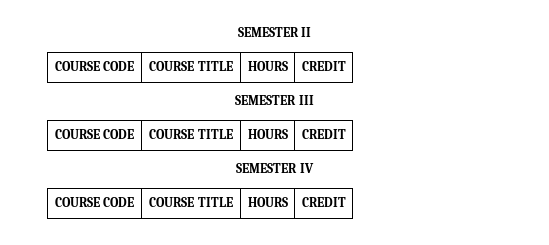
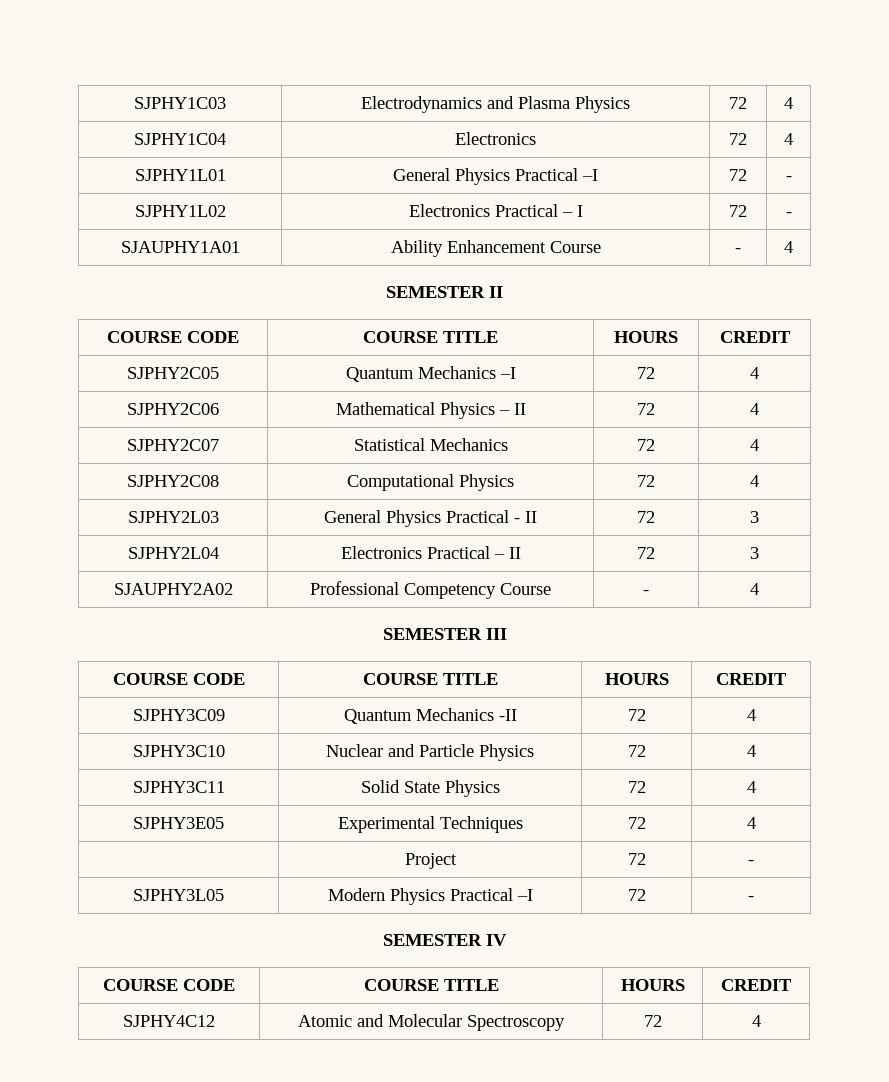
(237, 32) none -> [134,97,226,109] [360,96,630,113] [729,97,747,109] [784,97,793,109] [134,133,226,145] [454,132,536,145] [729,133,747,145] [784,133,793,145] [134,169,226,181] [392,168,598,185] [729,169,747,181] [785,176,792,181] [134,205,226,217] [408,204,583,217] [729,205,747,217] [785,212,792,217] [120,241,240,253] [390,240,601,257] [735,248,741,253] [784,241,793,253] SJPHY1C03 | Electrodynamics and Plasma Physics | 72 | 4 // SJPHY1C04 | Electronics | 72 | 4 // SJPHY1L01 | General Physics Practical –I | 72 | - // SJPHY1L02 | Electronics Practical – I | 72 | - // SJAUPHY1A01 | Ability Enhancement Course | - | 4 //
(346, 66) none -> [127,367,219,379] [345,366,516,382] [637,367,655,379] [750,367,759,379] [127,403,219,415] [335,402,526,419] [637,403,655,415] [750,403,759,415] [127,439,219,451] [353,438,508,451] [637,439,655,451] [750,439,759,451] [127,475,219,487] [346,474,514,491] [637,475,655,487] [750,475,759,487] [127,511,219,523] [324,510,537,527] [637,511,655,523] [750,511,759,523] [127,547,219,559] [340,546,521,559] [637,547,655,559] [750,547,759,559] [113,583,233,595] [310,581,551,599] [643,590,649,595] [750,583,759,595] // SJPHY2C05 | Quantum Mechanics –I | 72 | 4 // SJPHY2C06 | Mathematical Physics – II | 72 | 4 // SJPHY2C07 | Statistical Mechanics | 72 | 4 // SJPHY2C08 | Computational Physics | 72 | 4 // SJPHY2L03 | General Physics Practical - II | 72 | 3 // SJPHY2L04 | Electronics Practical – II | 72 | 3 // SJAUPHY2A02 | Professional Competency Course | - | 4
(346, 134) none -> [132,709,225,721] [343,708,517,724] [627,709,646,721] [746,709,756,721] [132,745,225,757] [326,744,534,761] [627,745,646,757] [746,745,756,757] [132,781,225,793] [360,780,500,797] [627,781,646,793] [746,781,756,793] [133,817,224,829] [337,816,523,833] [627,817,646,829] [746,817,756,829] [404,853,457,869] [627,853,646,865] [748,860,754,865] [133,889,224,901] [327,888,533,905] [627,889,646,901] [748,896,754,901] // SJPHY3C09 | Quantum Mechanics -II | 72 | 4 // SJPHY3C10 | Nuclear and Particle Physics | 72 | 4 // SJPHY3C11 | Solid State Physics | 72 | 4 // SJPHY3E05 | Experimental Techniques | 72 | 4 // | Project | 72 | - // SJPHY3L05 | Modern Physics Practical –I | 72 | -
(346, 202) none -> [123,1015,215,1027] [298,1014,565,1031] [643,1015,662,1027] [751,1015,761,1027] // SJPHY4C12 | Atomic and Molecular Spectroscopy | 72 | 4

